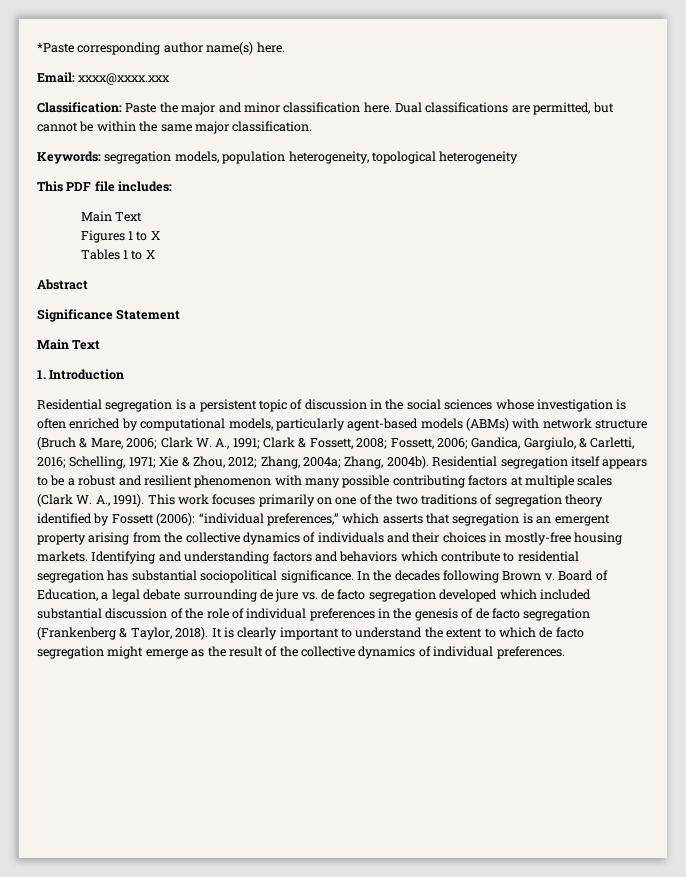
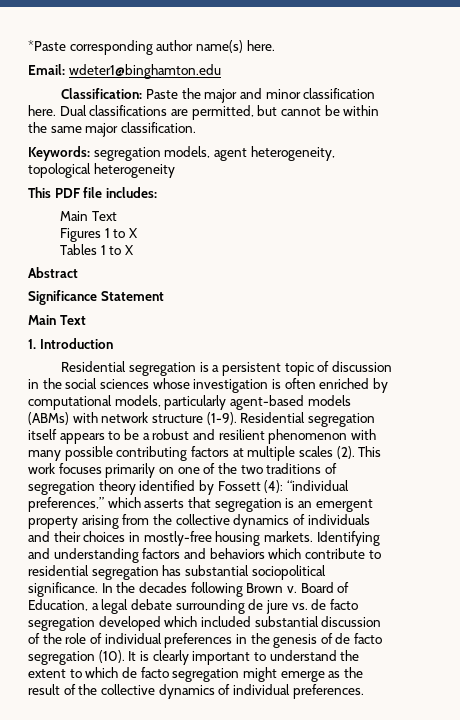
[78,73,171,85] xxxx@xxxx.xxx -> [68,64,221,79] wdeter1@binghamton.edu
[222,151,286,164] population -> [213,148,247,161] agent
[37,437,635,450] [37,456,429,469] (Bruch & Mare, 2006; Clark W. A., 1991; Clark & Fossett, 2008; Fossett, 2006; Gandica, Gargiulo, & Carletti, 2016; Schelling, 1971; Xie & Zhou, 2012; Zhang, 2004a; Zhang, 2004b). -> [206,412,237,425] (1-9).
[37,494,145,507] (Clark W. A., 1991). -> [336,446,355,459] (2).
[156,513,196,526] (2006): -> [264,480,284,493] (4):
[37,627,209,640] (Frankenberg & Taylor, 2018). -> [98,650,125,663] (10).

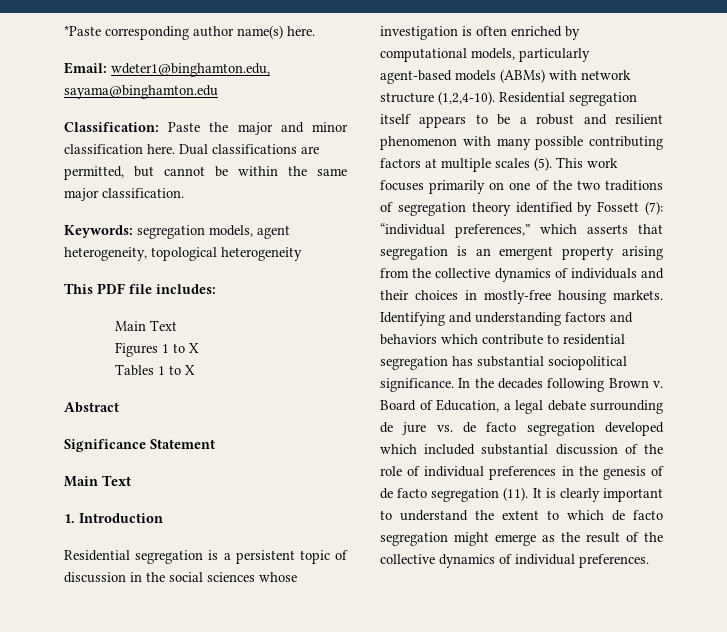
[68,64,221,79] wdeter1@binghamton.edu -> [111,63,270,77] [64,85,218,99] wdeter1@binghamton.edu, sayama@binghamton.edu
[206,412,237,425] (1-9). -> [438,91,495,105] (1,2,4-10).
[336,446,355,459] (2). -> [534,157,552,171] (5).
[264,480,284,493] (4): -> [645,201,663,215] (7):
[98,650,125,663] (10). -> [503,487,529,501] (11).

